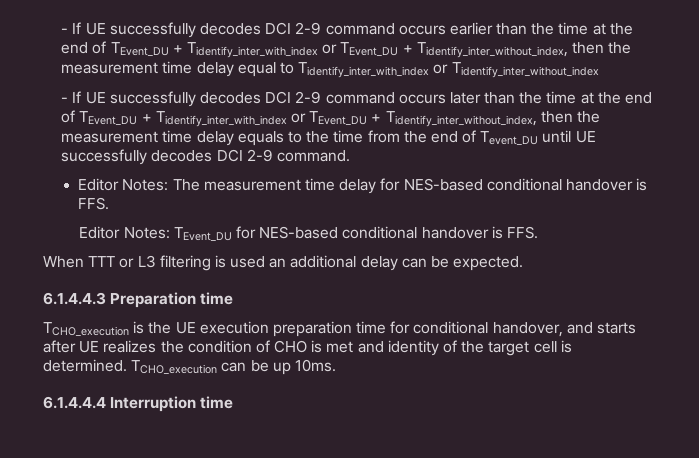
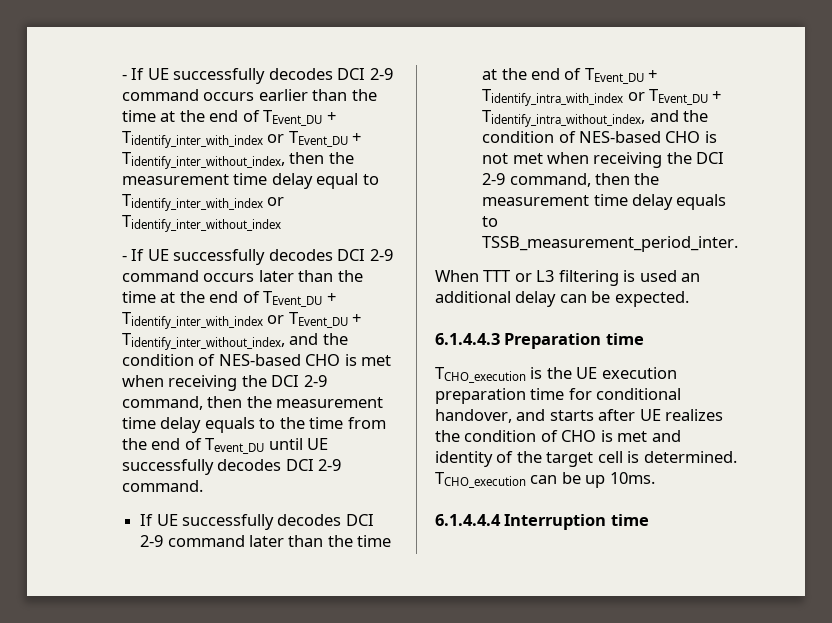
(537, 119) none -> [289,333,348,345] [121,354,392,366] [121,375,327,391] [121,396,203,410] and the condition of NES-based CHO is met when receiving the DCI 2-9 command,
[78,178,648,194] [78,197,110,210] [79,226,538,241] Editor Notes: The measurement time delay for NES-based conditional handover is FFS. // Editor Notes: TEvent_DU for NES-based conditional handover is FFS. -> [140,514,374,530] [140,535,392,547] [482,68,658,84] [482,89,722,106] [482,110,708,127] [482,131,717,143] [482,152,725,168] [482,173,660,187] [482,194,727,210] [482,216,499,227] [482,236,739,252] If UE successfully decodes DCI 2-9 command later than the time at the end of TEvent_DU + Tidentify_intra_with_index or TEvent_DU + Tidentify_intra_without_index, and the condition of NES-based CHO is not met when receiving the DCI 2-9 command, then the measurement time delay equals to TSSB_measurement_period_inter.

